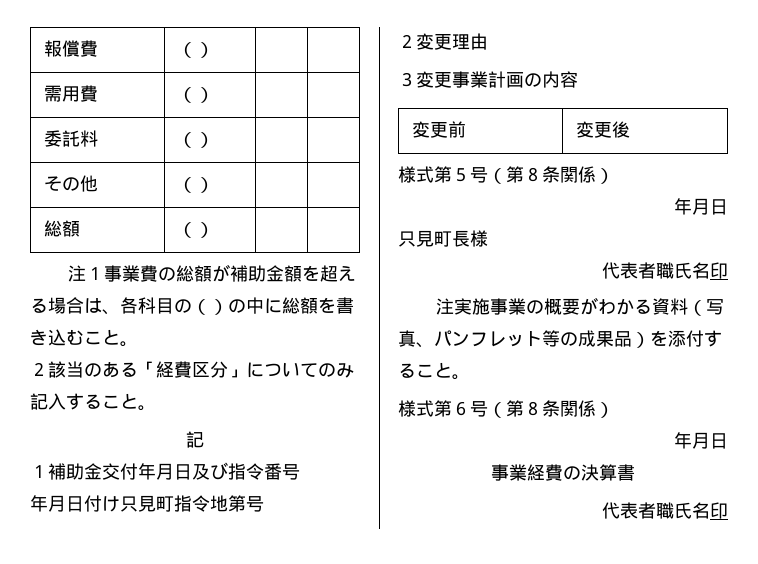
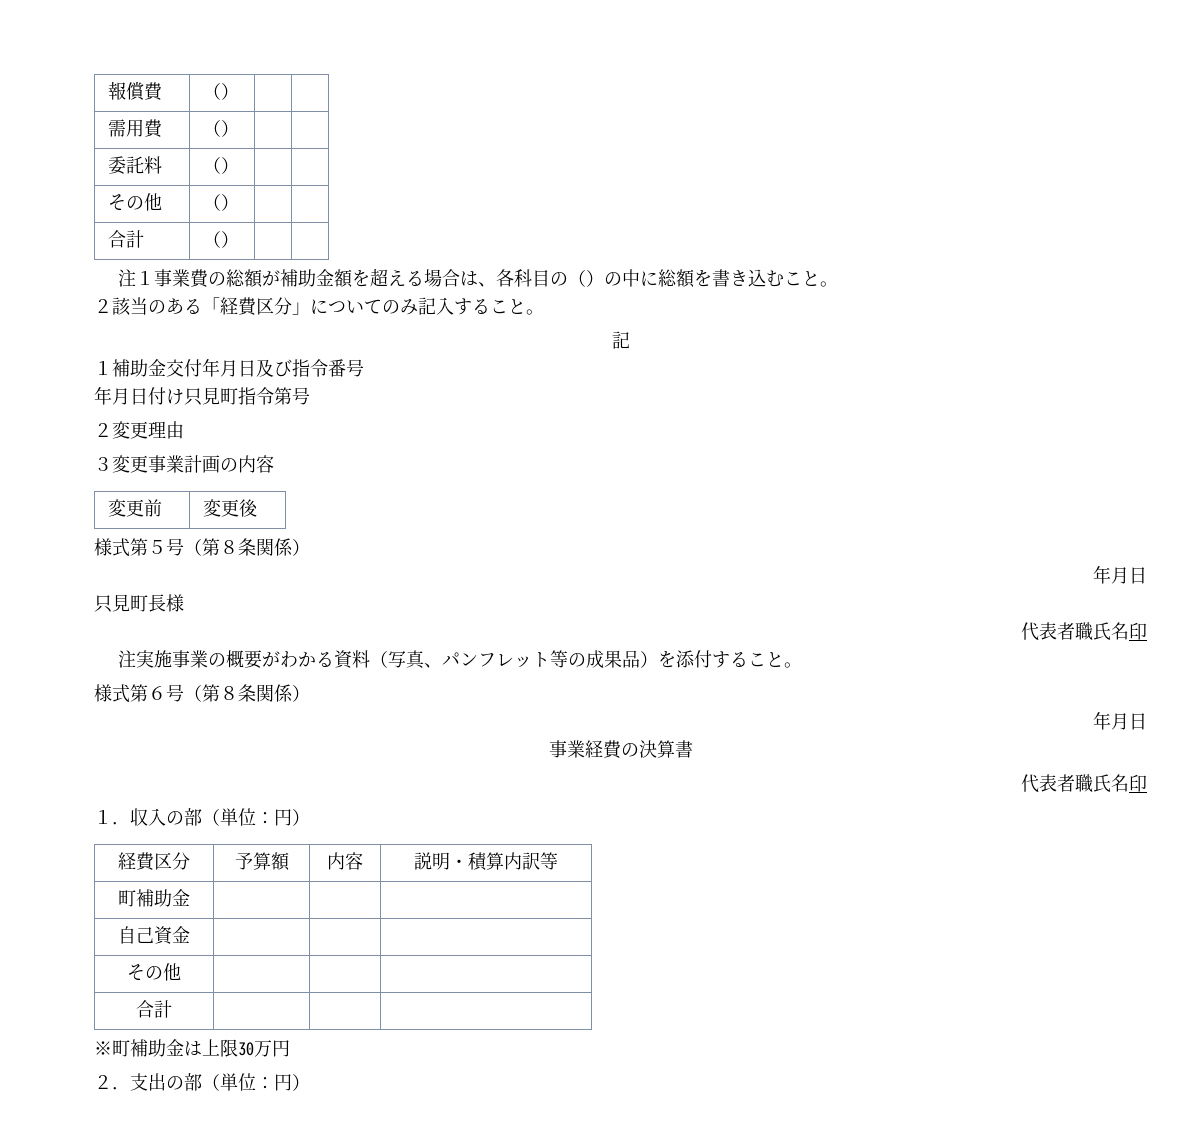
[43,220,80,237] 総額 -> [107,230,144,248] 合計
[210,495,228,512] 地 -> (274, 396) none
(728, 510) none -> [94,808,310,826] [118,852,190,871] [234,852,290,871] [327,852,363,870] [414,852,558,871] [118,889,190,907] [118,926,190,945] [127,963,181,981] [136,1000,172,1018] [94,1039,290,1057] [94,1073,310,1091] // １．収入の部（単位：円） // 経費区分 | 予算額 | 内容 | 説明・積算内訳等 // 町補助金 | | | // 自己資金 | | | // その他 | | | // 合計 | | | // ※町補助金は上限30万円 // ２．支出の部（単位：円）

